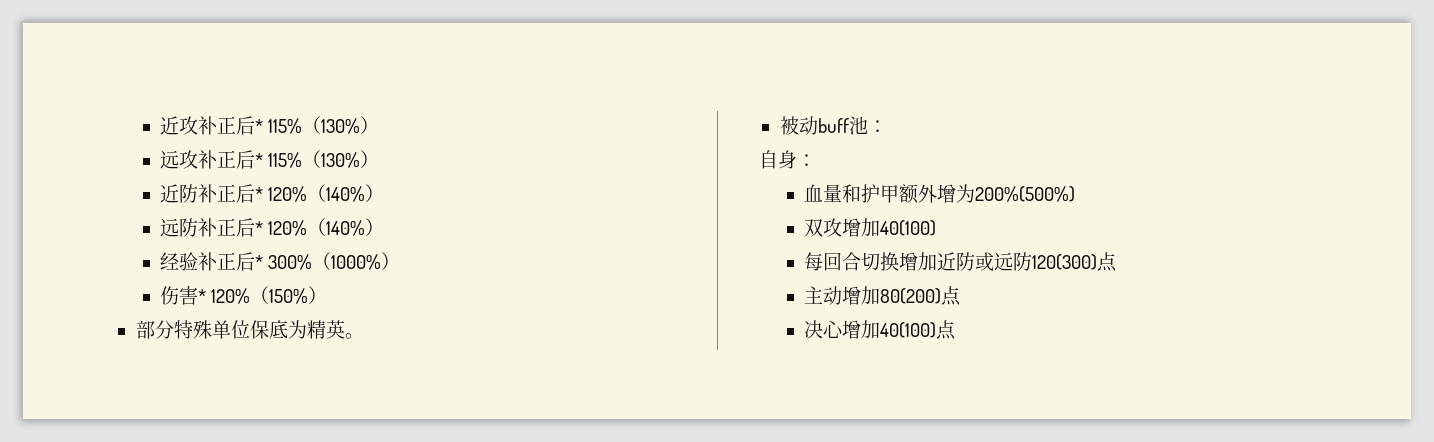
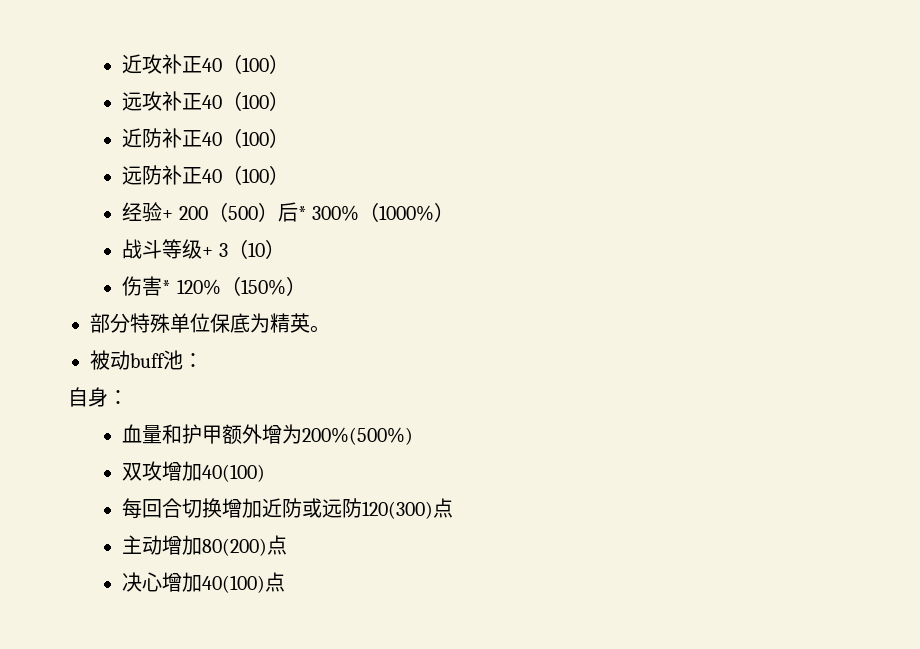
[236,116,361,135] 后* 115%（130% -> [202,54,270,74] 40（100
[236,150,361,169] 后* 115%（130% -> [202,91,270,111] 40（100
[236,184,366,203] 后* 120%（140% -> [202,128,270,148] 40（100
[236,218,385,237] [160,252,237,271] 后* 120%（140%） // 经验补正 -> [202,165,290,185] [122,202,278,222] 40（100） // 经验+ 200（500）
(401, 261) none -> [122,239,285,259] // 战斗等级+ 3（10）

